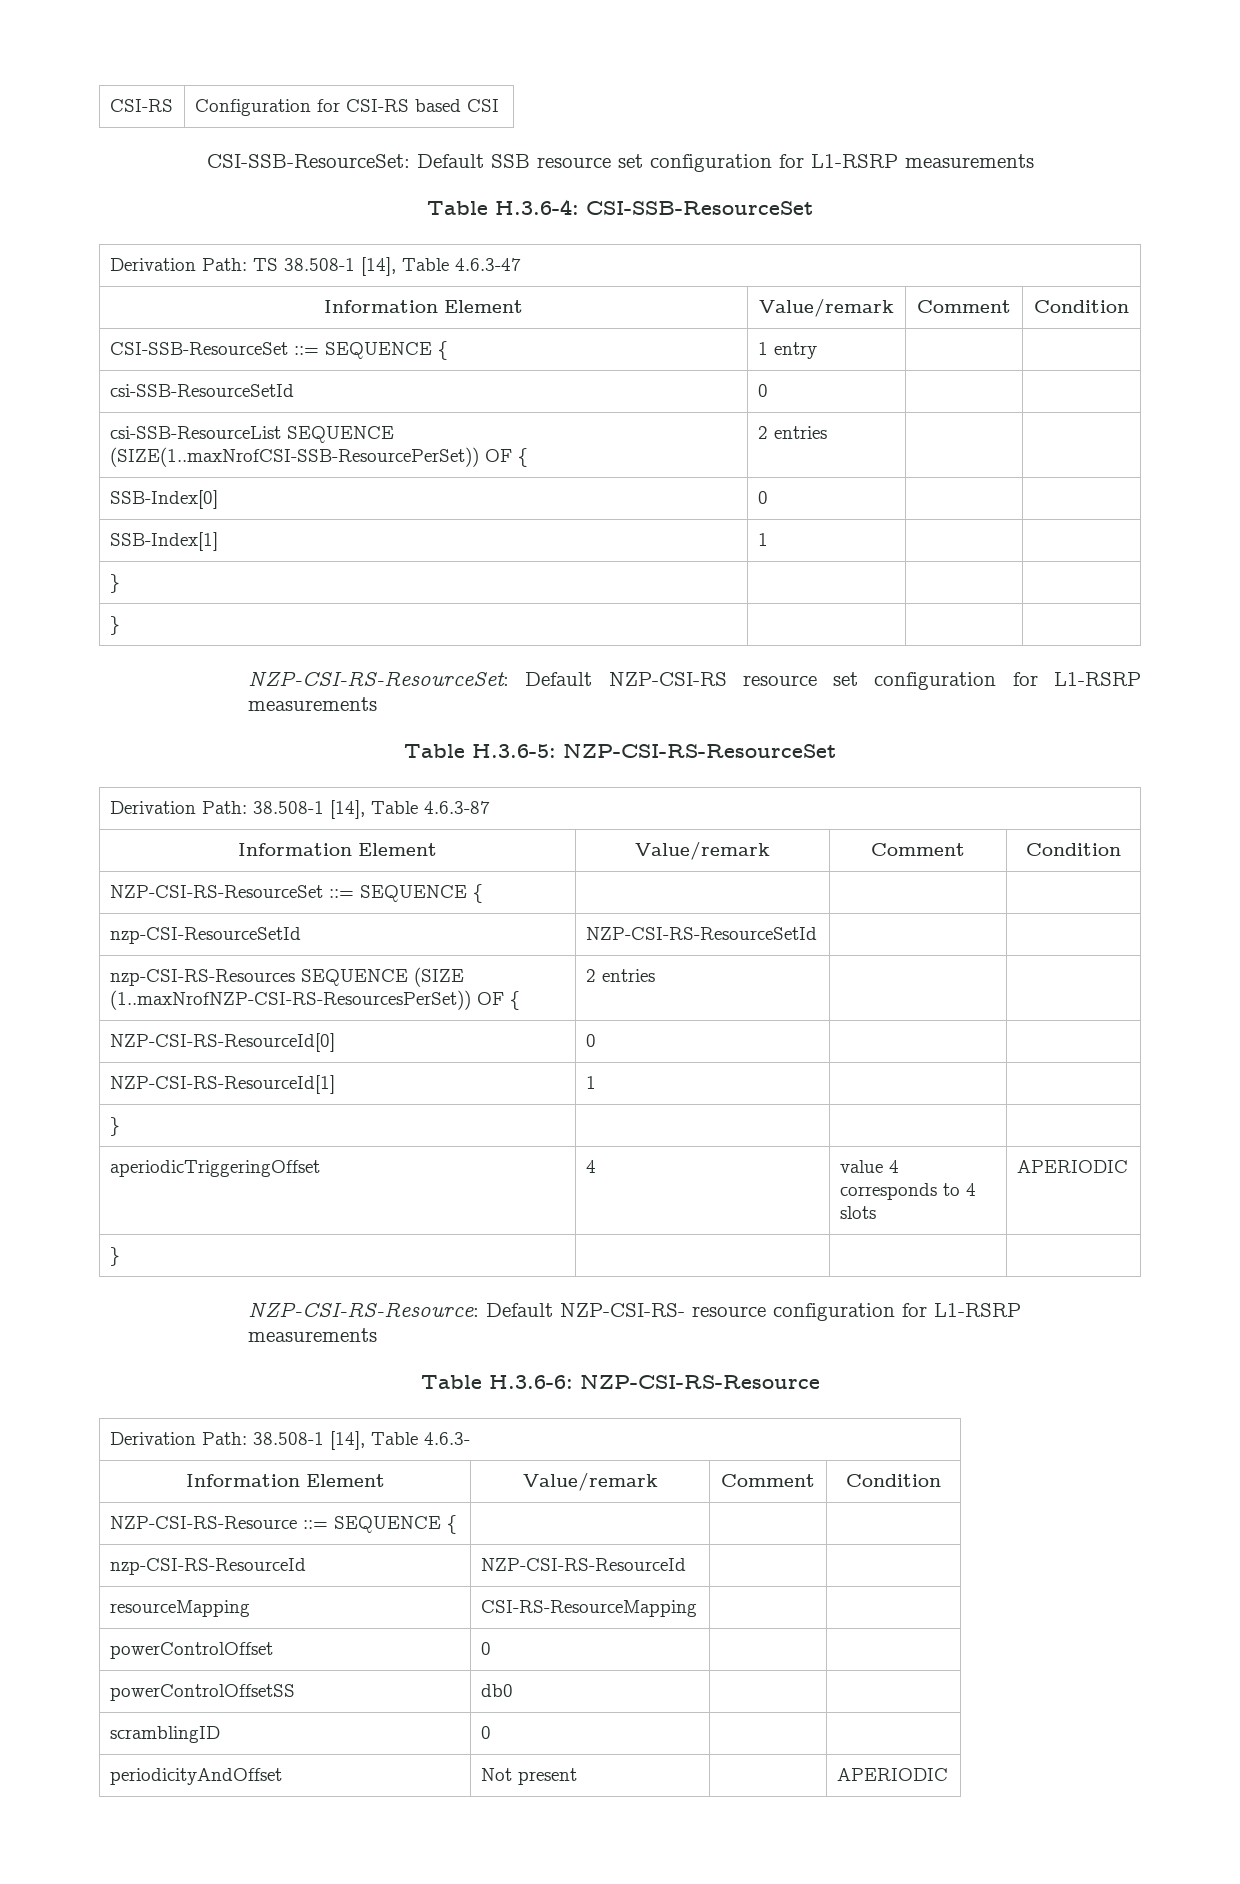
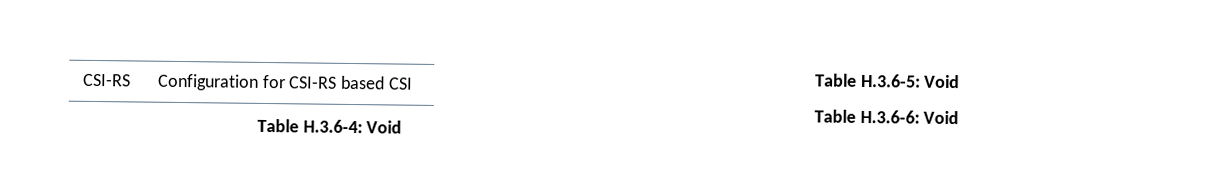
[206,154,1034,172] [427,199,813,215] [109,257,521,276] [324,300,523,313] [759,298,894,317] [917,300,1011,313] [1034,300,1129,313] [109,341,448,360] [757,342,817,359] [109,384,294,397] [757,384,768,397] [109,426,394,443] [109,447,528,467] [757,426,827,439] [109,490,218,509] [757,491,768,504] [109,532,218,551] [757,533,768,546] [109,574,120,593] [109,616,120,635] [247,671,1141,690] [247,697,377,711] [404,743,836,758] [109,800,490,819] [238,843,437,856] [635,841,770,860] [871,843,965,856] [1026,843,1121,856] [109,884,483,903] [109,927,301,944] [585,927,817,940] [109,967,464,987] [109,990,520,1010] [585,969,655,982] [109,1033,335,1052] [585,1034,596,1047] [109,1075,335,1094] [585,1076,596,1089] [109,1117,120,1136] [109,1160,320,1177] [585,1160,596,1173] [839,1160,899,1173] [839,1183,976,1200] [839,1206,876,1219] [1016,1160,1128,1173] [109,1247,120,1266] [247,1302,1021,1321] [247,1328,377,1342] [420,1374,820,1389] [109,1431,470,1450] [185,1474,385,1487] [522,1472,658,1491] [721,1474,815,1487] [846,1474,941,1487] [109,1515,457,1534] [109,1558,306,1575] [480,1558,686,1571] [109,1600,250,1617] [480,1600,697,1617] [109,1642,273,1659] [480,1642,491,1655] [109,1684,295,1701] [480,1684,513,1697] [109,1726,220,1743] [480,1726,491,1739] [109,1768,282,1785] [480,1768,577,1785] [836,1768,948,1781] CSI-SSB-ResourceSet: Default SSB resource set configuration for L1-RSRP measurements // Table H.3.6-4: CSI-SSB-ResourceSet // Derivation Path: TS 38.508-1 [14], Table 4.6.3-47 // Information Element | Value/remark | Comment | Condition // CSI-SSB-ResourceSet ::= SEQUENCE { | 1 entry | | // csi-SSB-ResourceSetId | 0 | | // csi-SSB-ResourceList SEQUENCE (SIZE(1..maxNrofCSI-SSB-ResourcePerSet)) OF { | 2 entries | | // SSB-Index[0] | 0 | | // SSB-Index[1] | 1 | | // } | | | // } | | | // NZP-CSI-RS-ResourceSet: Default NZP-CSI-RS resource set configuration for L1-RSRP measurements // Table H.3.6-5: NZP-CSI-RS-ResourceSet // Derivation Path: 38.508-1 [14], Table 4.6.3-87 // Information Element | Value/remark | Comment | Condition // NZP-CSI-RS-ResourceSet ::= SEQUENCE { | | | // nzp-CSI-ResourceSetId | NZP-CSI-RS-ResourceSetId | | // nzp-CSI-RS-Resources SEQUENCE (SIZE (1..maxNrofNZP-CSI-RS-ResourcesPerSet)) OF { | 2 entries | | // NZP-CSI-RS-ResourceId[0] | 0 | | // NZP-CSI-RS-ResourceId[1] | 1 | | // } | | | // aperiodicTriggeringOffset | 4 | value 4 corresponds to 4 slots | APERIODIC // } | | | // NZP-CSI-RS-Resource: Default NZP-CSI-RS- resource configuration for L1-RSRP measurements // Table H.3.6-6: NZP-CSI-RS-Resource // Derivation Path: 38.508-1 [14], Table 4.6.3- // Information Element | Value/remark | Comment | Condition // NZP-CSI-RS-Resource ::= SEQUENCE { | | | // nzp-CSI-RS-ResourceId | NZP-CSI-RS-ResourceId | | // resourceMapping | CSI-RS-ResourceMapping | | // powerControlOffset | 0 | | // powerControlOffsetSS | db0 | | // scramblingID | 0 | | // periodicityAndOffset | Not present | | APERIODIC -> [256,118,403,134] [814,73,961,89] [813,109,960,125] Table H.3.6-4: Void // Table H.3.6-5: Void // Table H.3.6-6: Void

